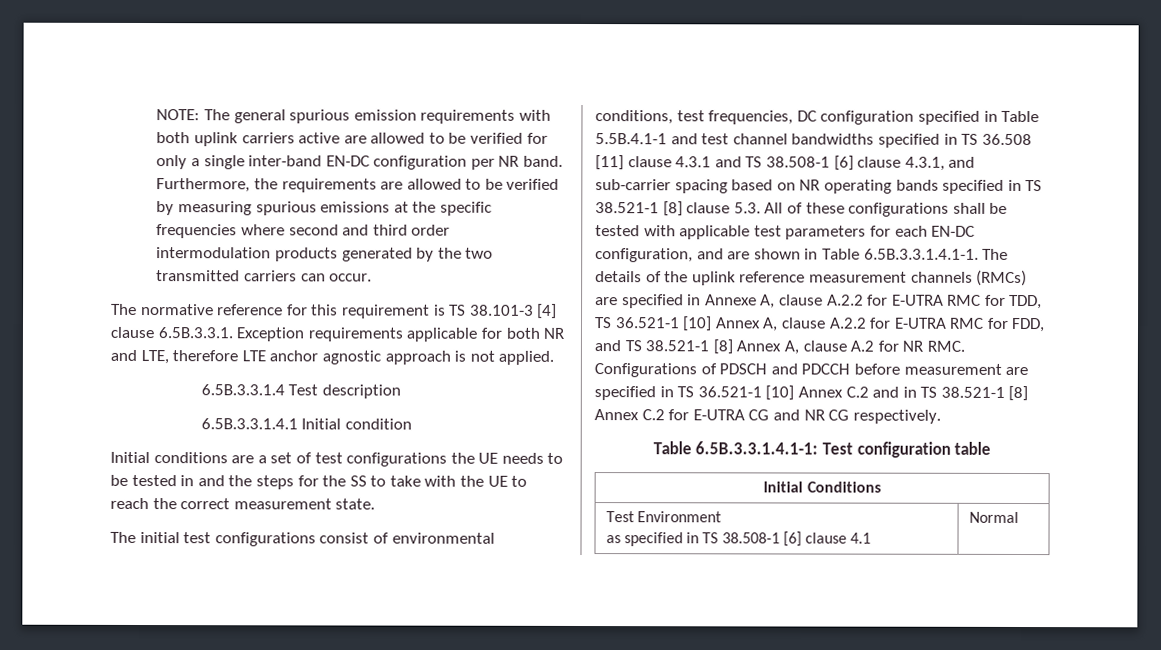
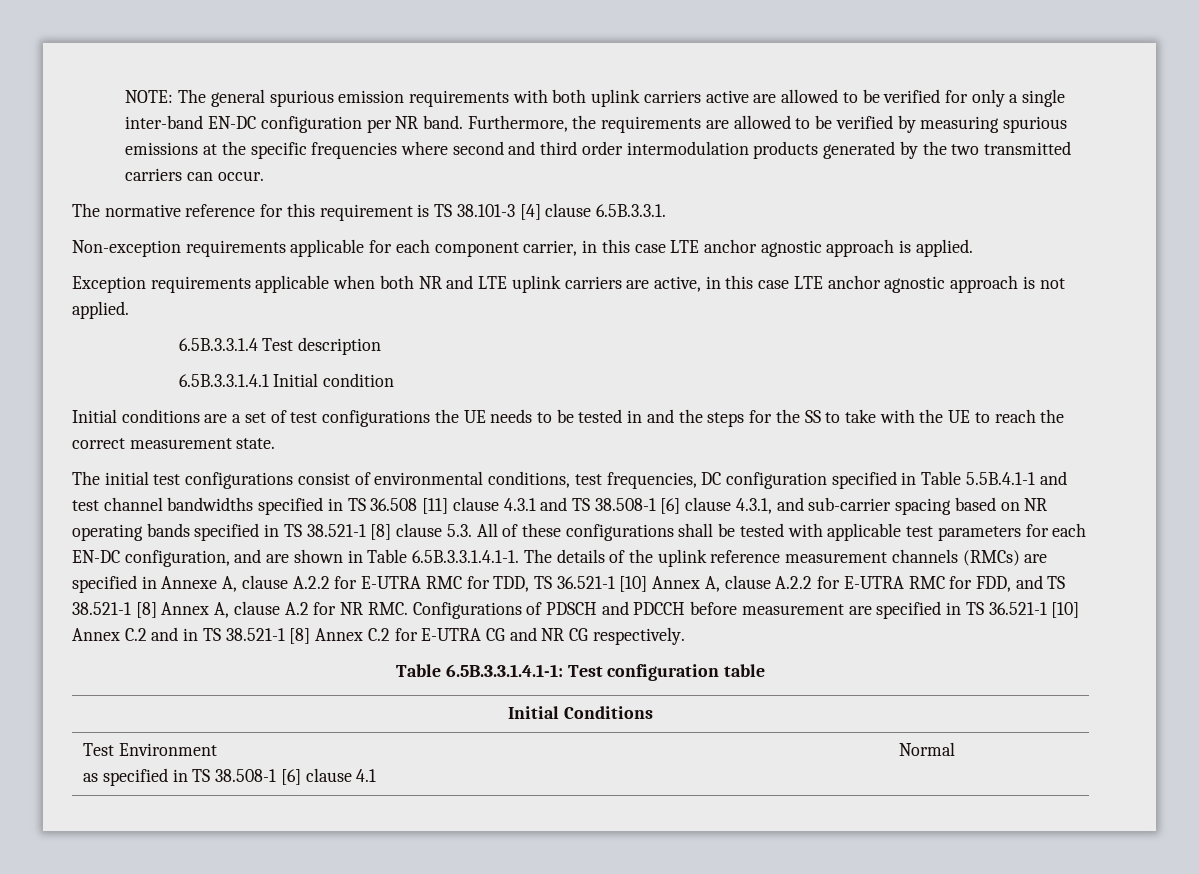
(233, 333) none -> [72,239,973,257] // Non-exception requirements applicable for each component carrier, in this case LTE anchor agnostic approach is applied. //
[480,327,502,339] for -> [333,275,376,289] when
[140,350,239,365] LTE, therefore -> [478,275,790,293] LTE uplink carriers are active, in this case

